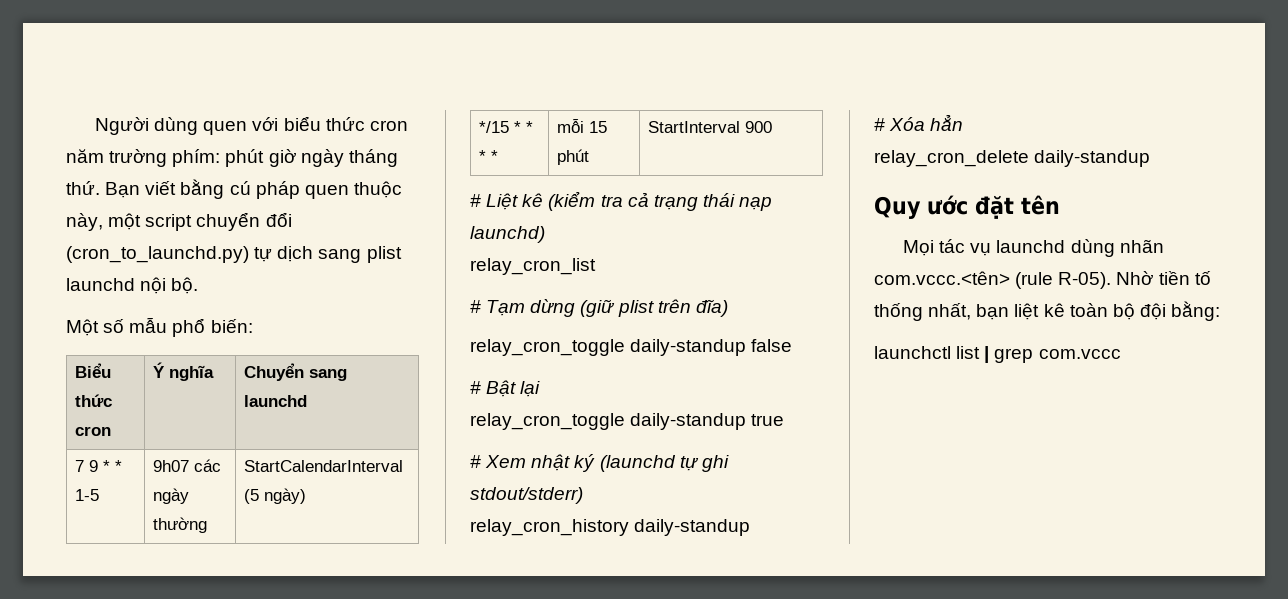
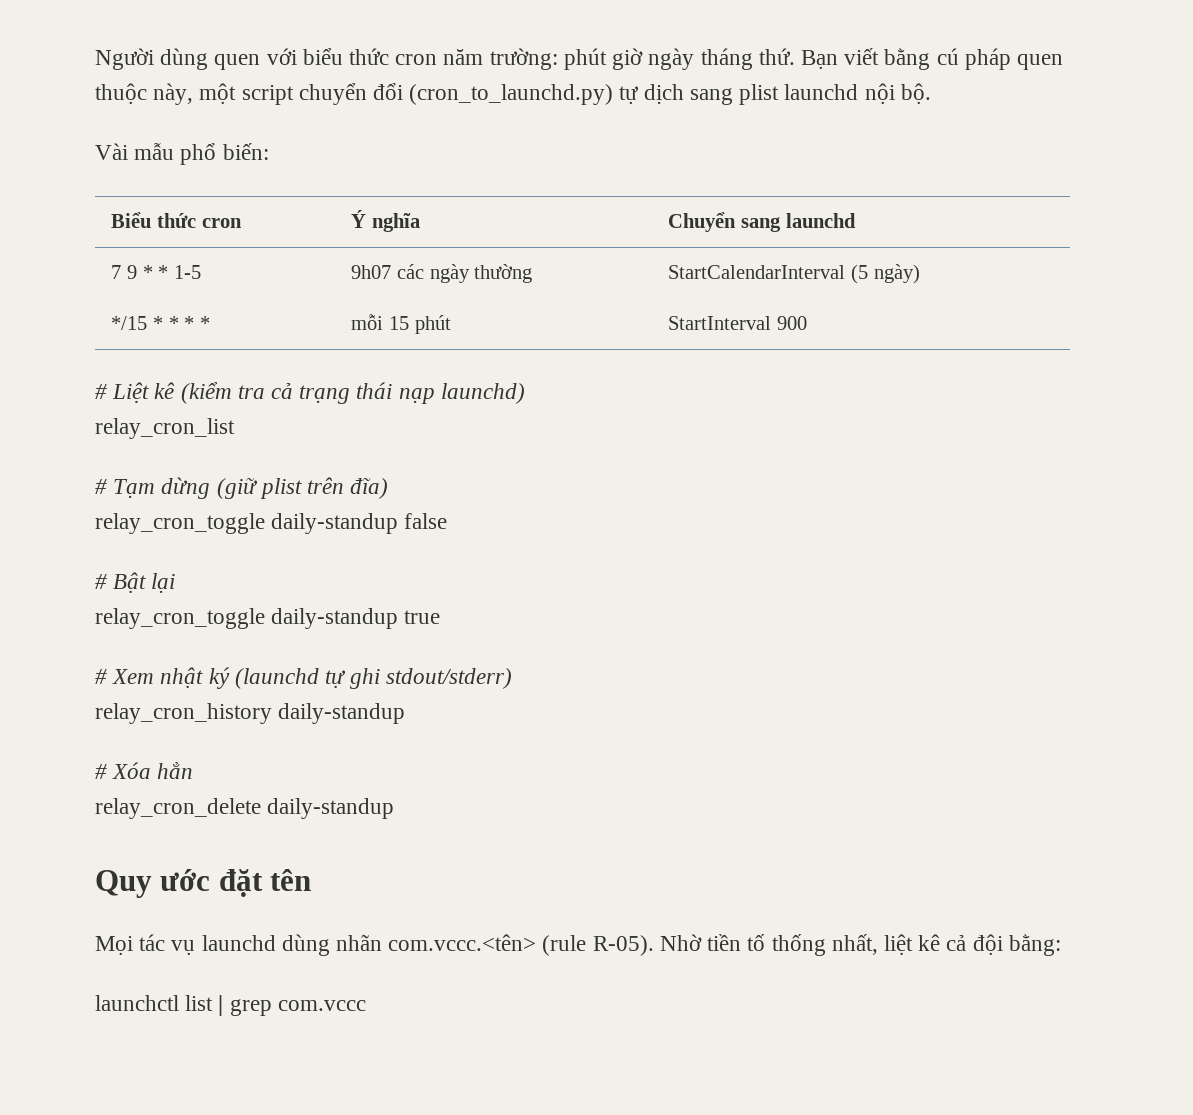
[109,149,221,167] trường phím: -> [489,48,558,70] trường:
[66,319,125,336] Một số -> [95,143,128,160] Vài
[976,304,1010,320] bạn -> (878, 944) none
[1069,303,1135,320] toàn bộ -> [946,935,967,951] cả

